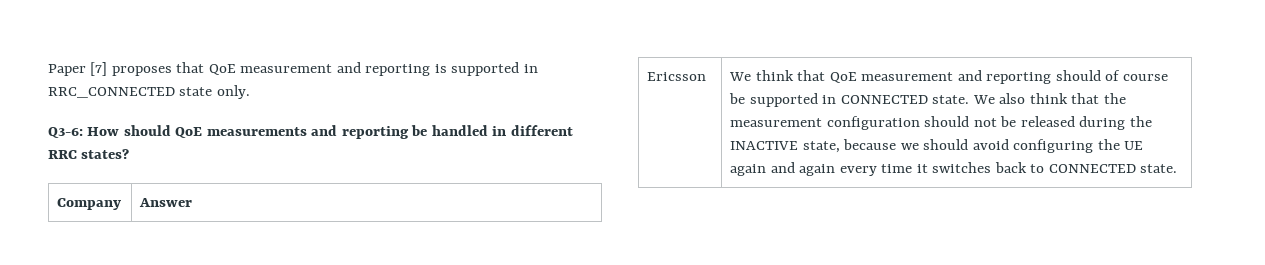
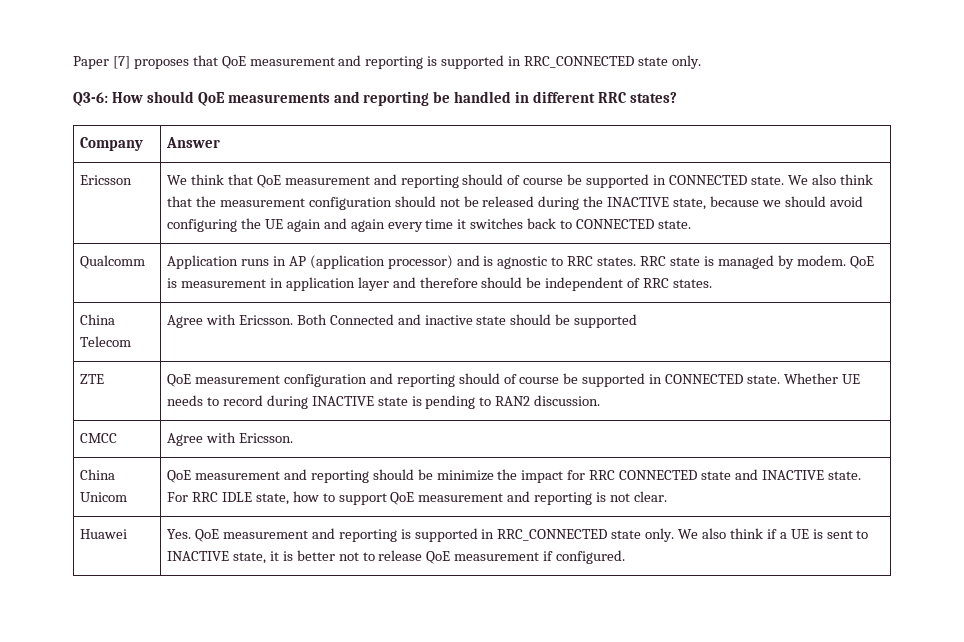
(1178, 168) none -> [80,255,146,269] [167,255,874,269] [167,277,713,291] [80,314,116,325] [80,336,132,347] [167,314,638,328] [80,374,105,384] [167,373,860,387] [167,395,601,409] [80,433,118,443] [167,432,293,446] [80,469,116,480] [80,492,128,502] [167,469,861,483] [167,491,667,505] [80,529,128,539] [167,528,869,542] [167,550,626,564] // Qualcomm | Application runs in AP (application processor) and is agnostic to RRC states. RRC state is managed by modem. QoE is measurement in application layer and therefore should be independent of RRC states. // China Telecom | Agree with Ericsson. Both Connected and inactive state should be supported // ZTE | QoE measurement configuration and reporting should of course be supported in CONNECTED state. Whether UE needs to record during INACTIVE state is pending to RAN2 discussion. // CMCC | Agree with Ericsson. // China Unicom | QoE measurement and reporting should be minimize the impact for RRC CONNECTED state and INACTIVE state. For RRC IDLE state, how to support QoE measurement and reporting is not clear. // Huawei | Yes. QoE measurement and reporting is supported in RRC_CONNECTED state only. We also think if a UE is sent to INACTIVE state, it is better not to release QoE measurement if configured.

